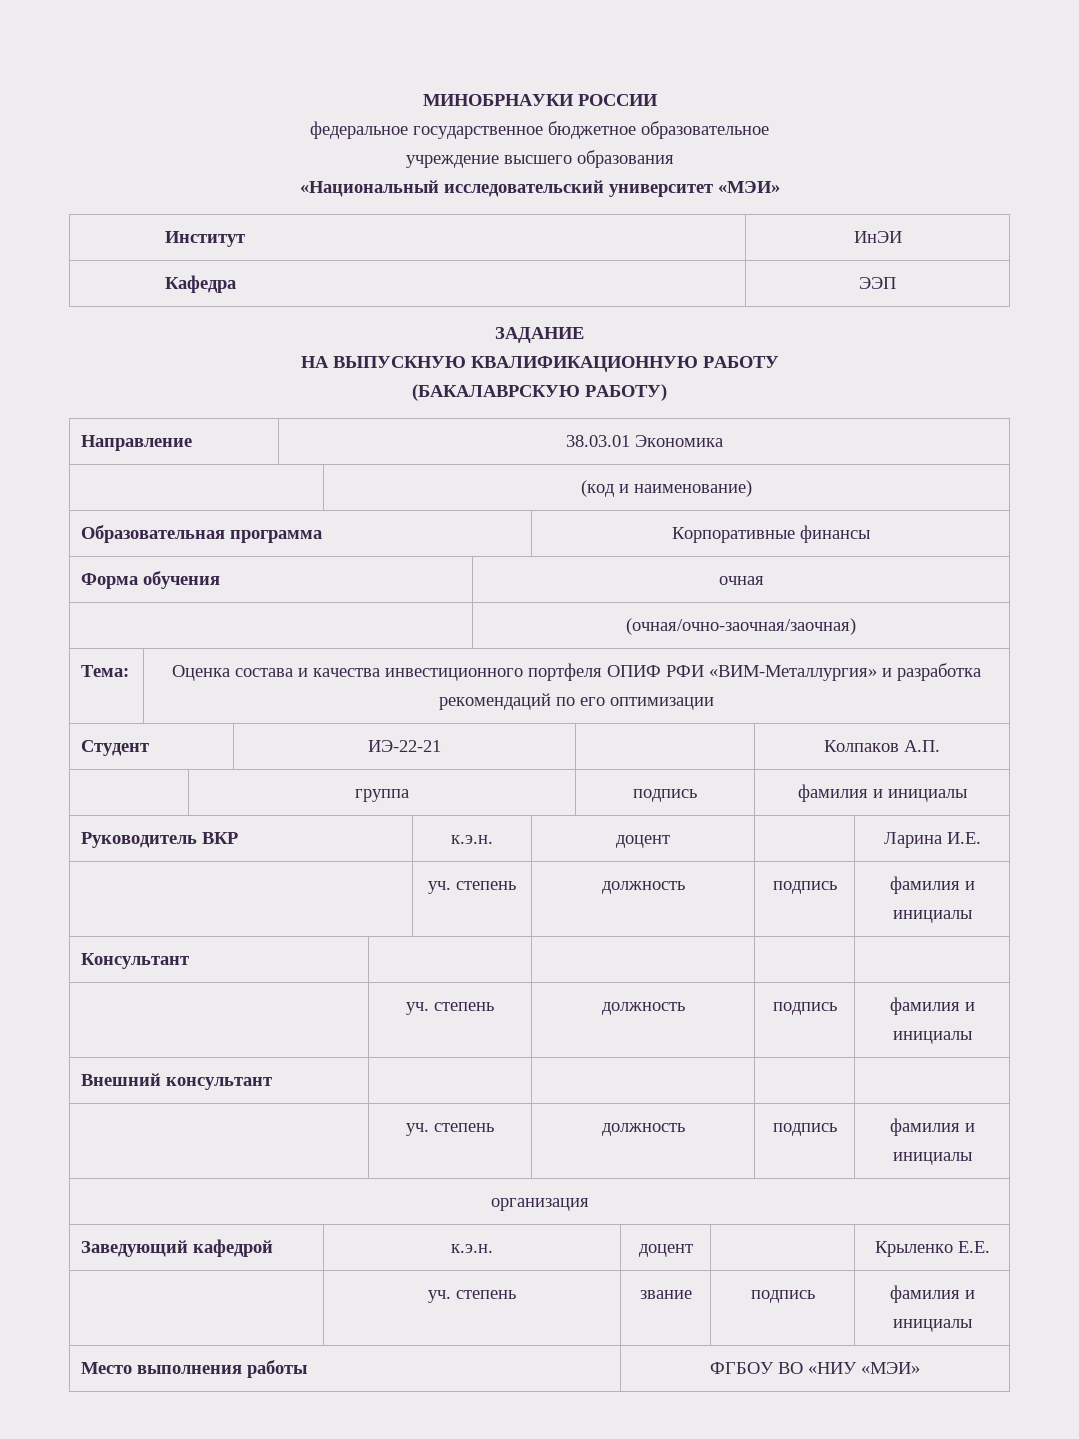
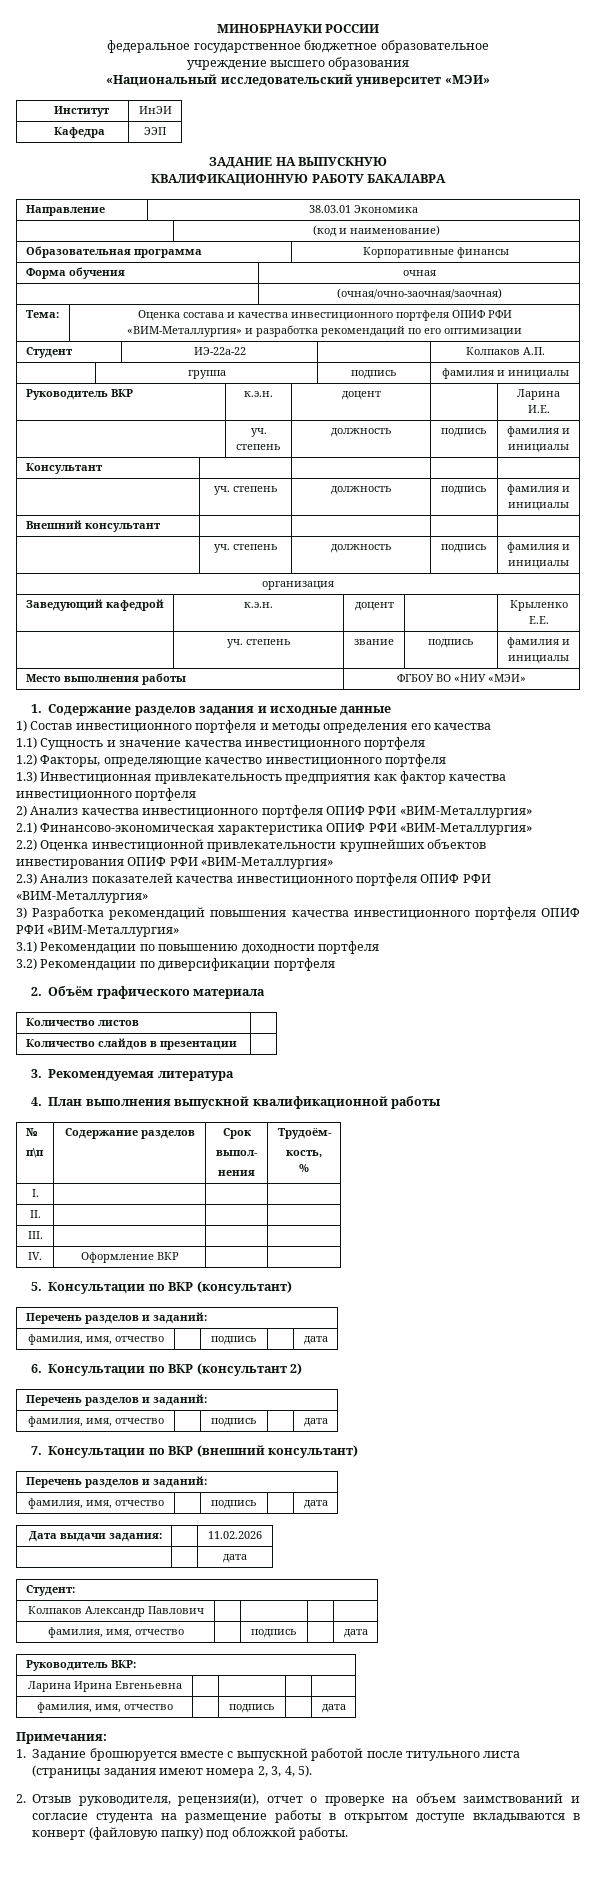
(584, 335) // -> (273, 163) none
(466, 362) none -> (387, 161) //
[412,384,667,401] // (БАКАЛАВРСКУЮ РАБОТУ) -> [366,174,446,183] БАКАЛАВРА
[368,740,441,752] ИЭ-22-21 -> [193,347,246,355] ИЭ-22а-22
(920, 1368) none -> [31,704,392,716] [16,720,491,733] [16,737,426,750] [16,754,446,767] [16,771,507,784] [16,788,197,801] [16,805,532,818] [16,822,532,835] [16,839,486,852] [16,857,334,869] [16,873,491,886] [16,891,148,903] [16,907,580,920] [16,925,180,937] [16,941,379,954] [16,958,335,971] [31,986,266,999] [25,1018,139,1026] [25,1038,237,1050] [31,1069,234,1081] [31,1096,441,1109] [25,1128,38,1136] [25,1148,44,1158] [64,1128,195,1139] [222,1128,252,1139] [216,1150,258,1156] [218,1170,255,1176] [277,1128,332,1139] [286,1150,322,1158] [299,1164,309,1172] [31,1189,39,1197] [29,1210,41,1218] [27,1231,43,1239] [28,1252,42,1260] [80,1252,179,1263] [31,1281,292,1294] [25,1312,207,1324] [27,1334,164,1345] [211,1336,257,1345] [303,1336,328,1345] [31,1363,302,1376] [25,1394,207,1406] [27,1416,164,1427] [211,1418,257,1427] [303,1418,328,1427] [31,1445,358,1458] [25,1476,207,1488] [27,1498,164,1509] [211,1500,257,1509] [303,1500,328,1509] [29,1531,163,1542] [208,1531,262,1539] [223,1554,247,1563] [25,1585,75,1596] [27,1606,204,1617] [47,1627,184,1638] [251,1629,297,1638] [343,1629,368,1638] [25,1660,136,1671] [27,1681,182,1692] [36,1702,173,1713] [229,1704,275,1713] [321,1704,346,1713] [16,1732,107,1744] [16,1748,521,1761] [32,1765,312,1778] [16,1793,580,1806] [32,1810,580,1823] [32,1827,349,1840] // 1. Содержание разделов задания и исходные данные // 1) Состав инвестиционного портфеля и методы определения его качества // 1.1) Сущность и значение качества инвестиционного портфеля // 1.2) Факторы, определяющие качество инвестиционного портфеля // 1.3) Инвестиционная привлекательность предприятия как фактор качества инвестиционного портфеля // 2) Анализ качества инвестиционного портфеля ОПИФ РФИ «ВИМ-Металлургия» // 2.1) Финансово-экономическая характеристика ОПИФ РФИ «ВИМ-Металлургия» // 2.2) Оценка инвестиционной привлекательности крупнейших объектов инвестирования ОПИФ РФИ «ВИМ-Металлургия» // 2.3) Анализ показателей качества инвестиционного портфеля ОПИФ РФИ «ВИМ-Металлургия» // 3) Разработка рекомендаций повышения качества инвестиционного портфеля ОПИФ РФИ «ВИМ-Металлургия» // 3.1) Рекомендации по повышению доходности портфеля // 3.2) Рекомендации по диверсификации портфеля // 2. Объём графического материала // Количество листов | // Количество слайдов в презентации | // 3. Рекомендуемая литература // 4. План выполнения выпускной квалификационной работы // № // п\п | Содержание разделов | Срок // выпол- // нения | Трудоём- // кость, // % // I. | | | // II. | | | // III. | | | // IV. | Оформление ВКР | | // 5. Консультации по ВКР (консультант) // Перечень разделов и заданий: // фамилия, имя, отчество | | подпись | | дата // 6. Консультации по ВКР (консультант 2) // Перечень разделов и заданий: // фамилия, имя, отчество | | подпись | | дата // 7. Консультации по ВКР (внешний консультант) // Перечень разделов и заданий: // фамилия, имя, отчество | | подпись | | дата // Дата выдачи задания: | | 11.02.2026 // | | дата // Студент: // Колпаков Александр Павлович | | | | // фамилия, имя, отчество | | подпись | | дата // Руководитель ВКР: // Ларина Ирина Евгеньевна | | | | // фамилия, имя, отчество | | подпись | | дата // Примечания: // 1. Задание брошюруется вместе с выпускной работой после титульного листа (страницы задания имеют номера 2, 3, 4, 5). // 2. Отзыв руководителя, рецензия(и), отчет о проверке на объем заимствований и согласие студента на размещение работы в открытом доступе вкладываются в конверт (файловую папку) под обложкой работы.

